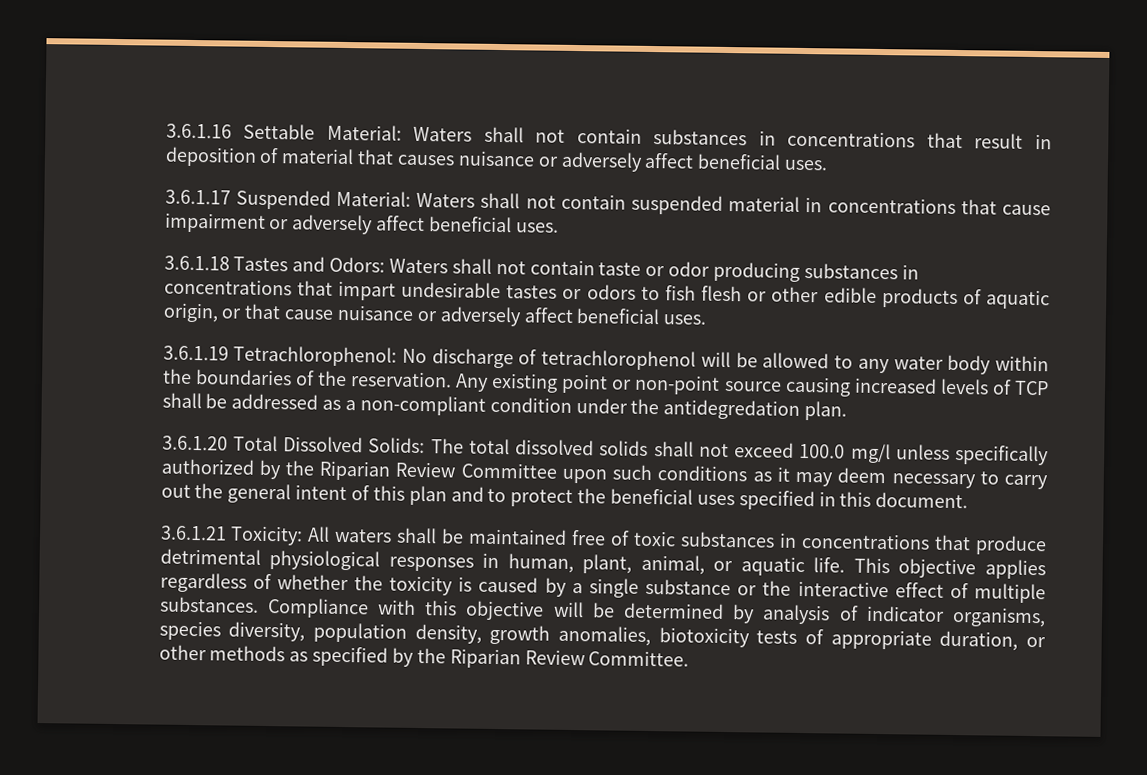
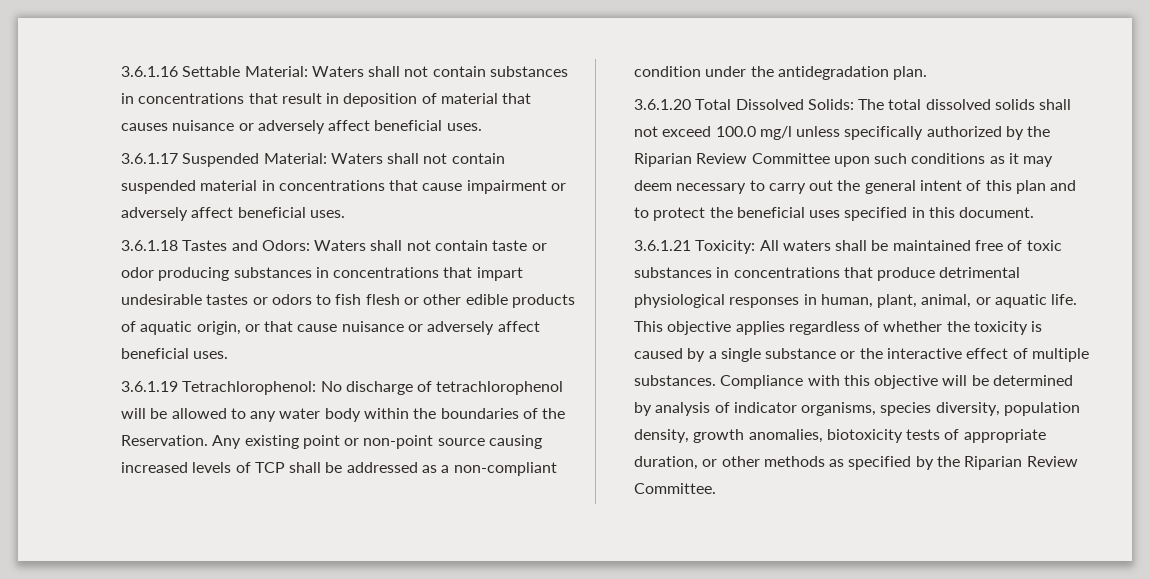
[349,371,452,388] reservation. -> [120,435,208,446] Reservation.
[663,399,801,420] antidegredation -> [777,66,889,80] antidegradation

